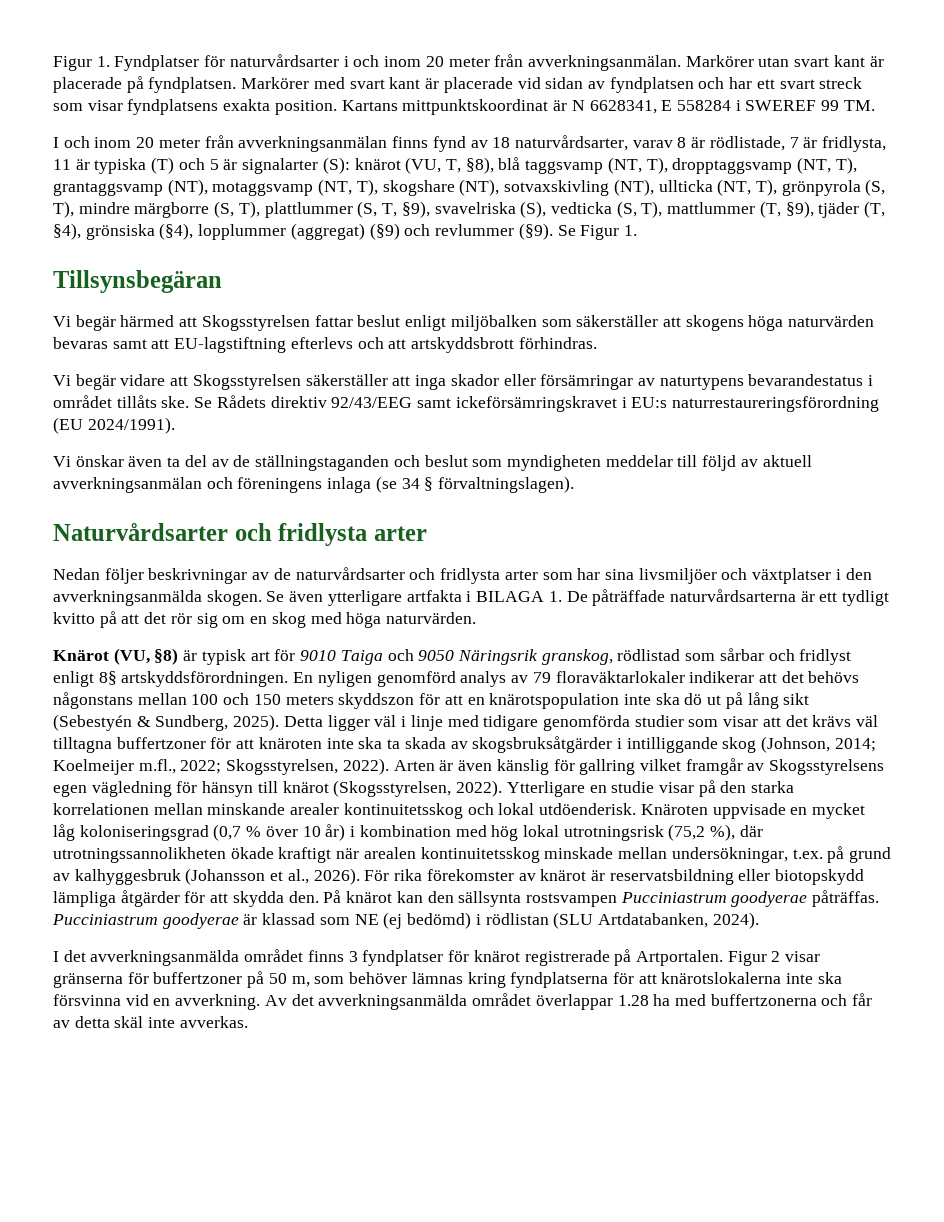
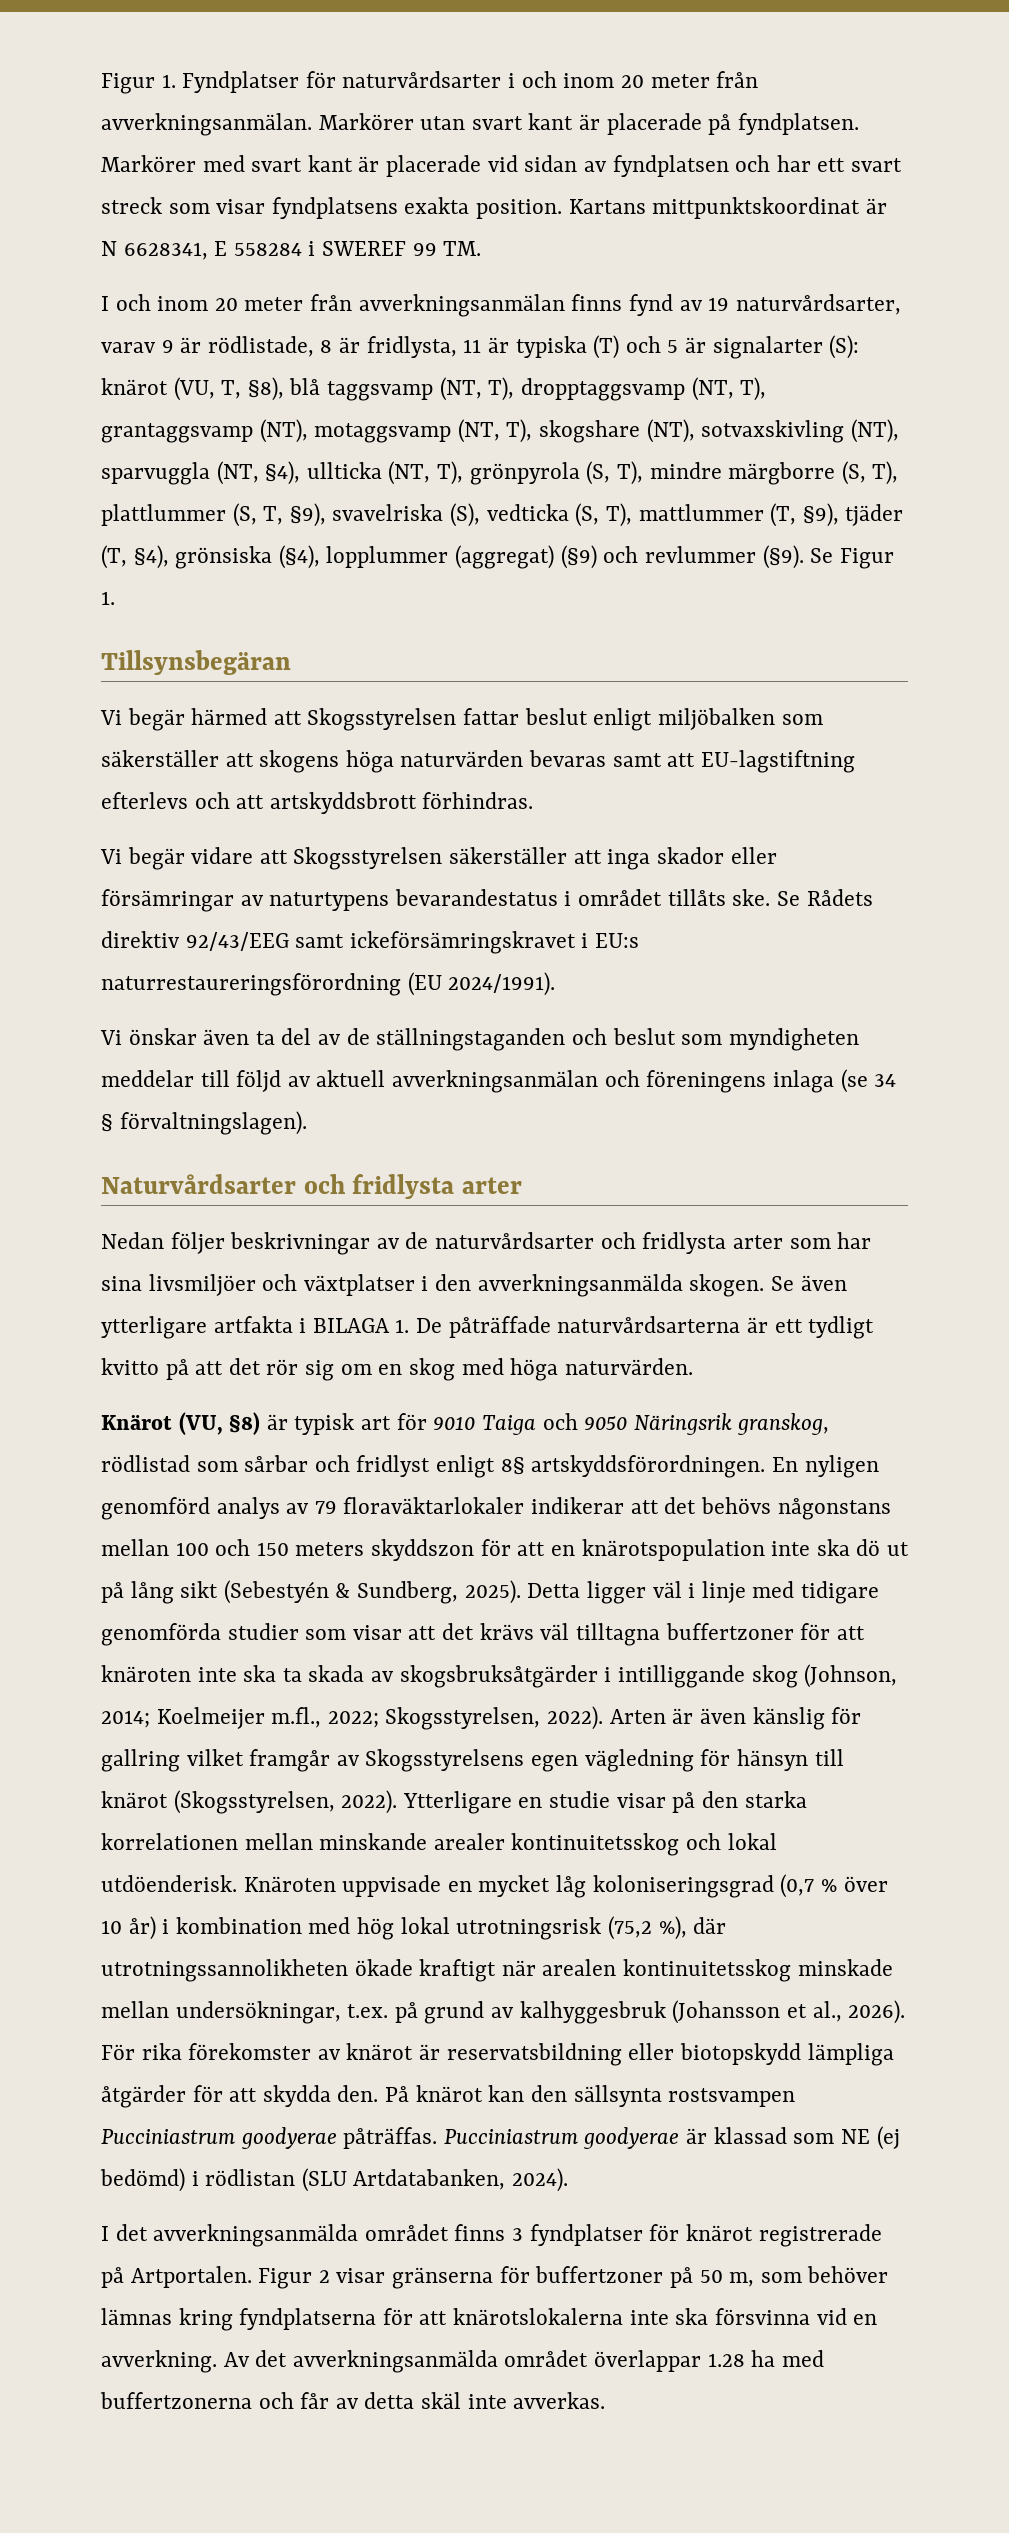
[492,137,511,148] 18 -> [708,297,730,311] 19
[677,137,687,148] 8 -> [161,340,174,353] 9
[789,137,799,148] 7 -> [320,340,333,353] 8
(654, 187) none -> [101,461,301,485] sparvuggla (NT, §4),

